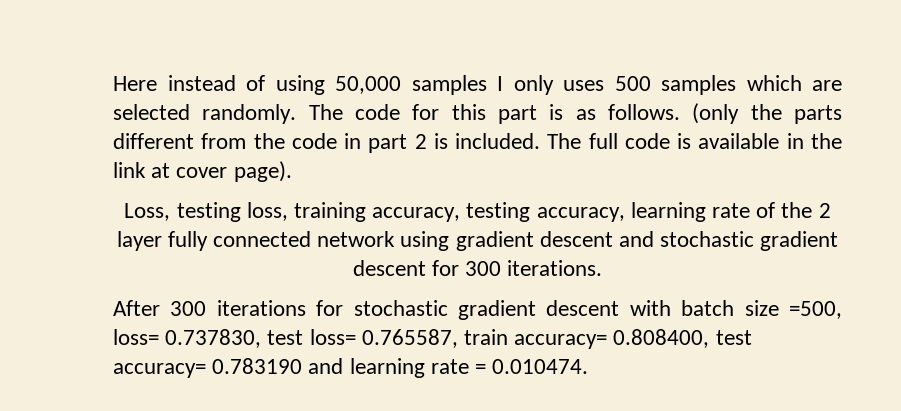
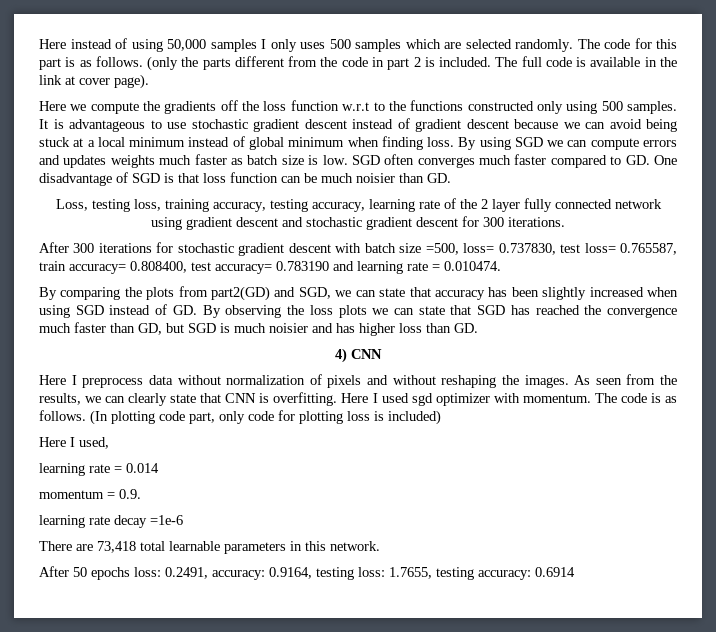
(292, 171) none -> [39,100,678,114] [39,118,677,132] [39,136,677,150] [39,154,678,168] [39,172,451,186] // Here we compute the gradients off the loss function w.r.t to the functions constructed only using 500 samples. It is advantageous to use stochastic gradient descent instead of gradient descent because we can avoid being stuck at a local minimum instead of global minimum when finding loss. By using SGD we can compute errors and updates weights much faster as batch size is low. SGD often converges much faster compared to GD. One disadvantage of SGD is that loss function can be much noisier than GD.
(589, 366) none -> [39,286,679,301] [39,304,677,318] [39,322,478,336] [335,348,382,363] [39,374,677,388] [39,392,677,406] [39,410,441,425] [39,437,109,449] [39,463,159,476] [39,489,141,499] [39,515,183,528] [39,541,380,554] [39,566,575,580] // By comparing the plots from part2(GD) and SGD, we can state that accuracy has been slightly increased when using SGD instead of GD. By observing the loss plots we can state that SGD has reached the convergence much faster than GD, but SGD is much noisier and has higher loss than GD. // 4) CNN // Here I preprocess data without normalization of pixels and without reshaping the images. As seen from the results, we can clearly state that CNN is overfitting. Here I used sgd optimizer with momentum. The code is as follows. (In plotting code part, only code for plotting loss is included) // Here I used, // learning rate = 0.014 // momentum = 0.9. // learning rate decay =1e-6 // There are 73,418 total learnable parameters in this network. // After 50 epochs loss: 0.2491, accuracy: 0.9164, testing loss: 1.7655, testing accuracy: 0.6914

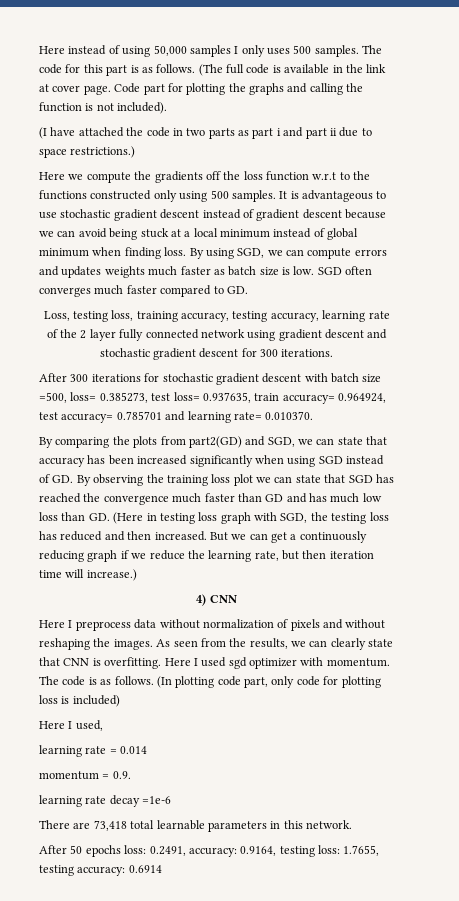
[355,39,573,52] samples which are selected randomly. -> [314,45,359,57] samples.
[147,56,518,71] (only the parts different from the code in part 2 is included. The -> [198,64,223,76] (The
[114,74,149,89] page). -> [83,83,364,95] [39,102,168,114] [39,127,372,139] [39,146,136,158] page. Code part for plotting the graphs and calling the function is not included). // (I have attached the code in two parts as part i and part ii due to space restrictions.)
[514,137,543,147] SGD -> [237,248,265,258] SGD,
[654,155,678,165] [39,172,451,186] One disadvantage of SGD is that loss function can be much noisier than GD. -> (248, 290) none
[498,243,556,255] 0.737830, -> [99,392,148,403] 0.385273,
[620,243,677,255] 0.765587, -> [202,392,251,403] 0.937635,
[130,261,187,273] 0.808400, -> [338,393,386,403] 0.964924,
[276,261,329,271] 0.783190 -> [116,411,162,420] 0.785701
[407,261,501,271] rate = 0.010474. -> [233,411,314,420] rate= 0.010370.
[542,287,644,300] slightly increased -> [137,455,253,467] increased significantly
[309,305,367,318] loss plots -> [166,474,253,486] training loss plot
[138,323,478,336] GD, but SGD is much noisier and has higher loss than GD. -> [265,493,382,503] [39,512,389,524] [39,531,367,543] [39,550,374,562] [39,569,137,581] GD and has much low loss than GD. (Here in testing loss graph with SGD, the testing loss has reduced and then increased. But we can get a continuously reducing graph if we reduce the learning rate, but then iteration time will increase.)

